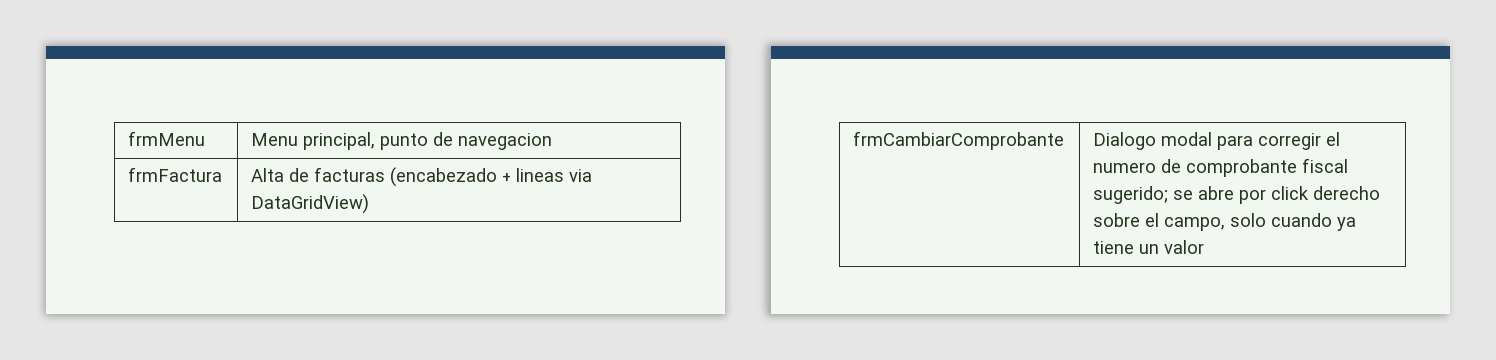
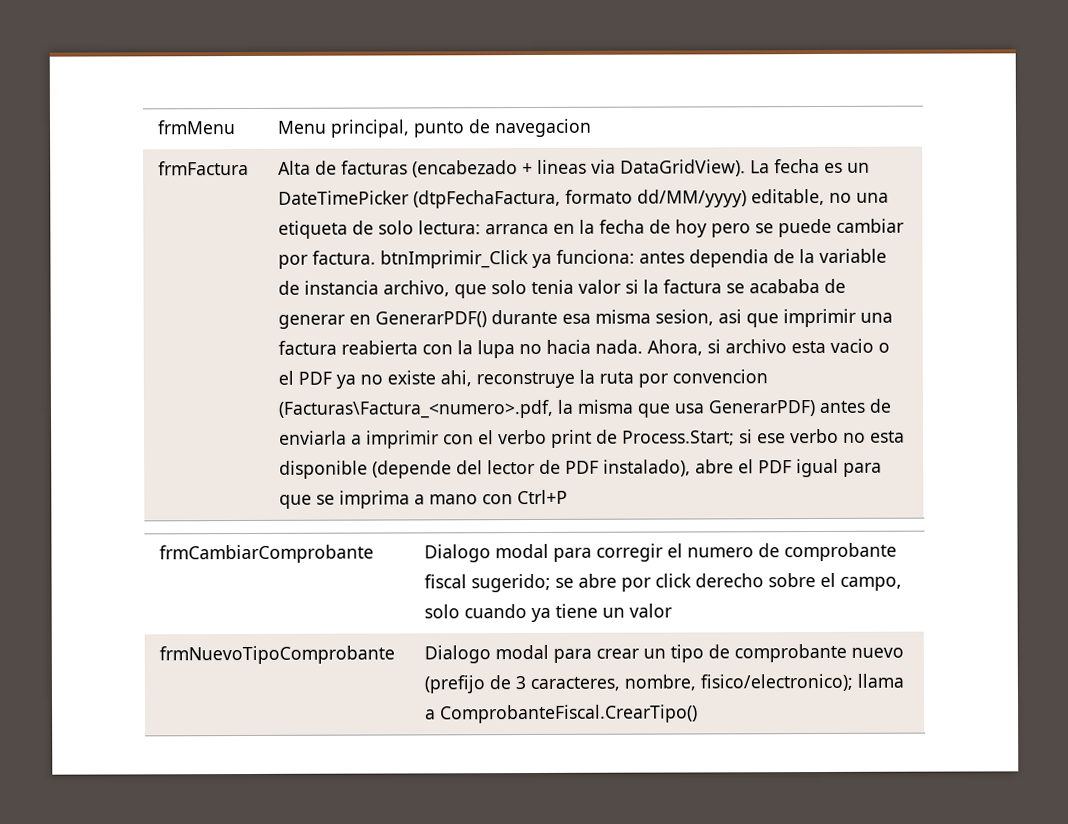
[251,194,370,214] DataGridView) -> [619,159,870,177] [277,188,889,209] [277,218,904,239] [277,248,887,269] [277,278,846,299] [277,308,893,329] [277,338,890,359] [277,369,768,389] [277,398,892,419] [278,428,905,449] [278,458,882,479] [278,489,568,509] DataGridView). La fecha es un DateTimePicker (dtpFechaFactura, formato dd/MM/yyyy) editable, no una etiqueta de solo lectura: arranca en la fecha de hoy pero se puede cambiar por factura. btnImprimir_Click ya funciona: antes dependia de la variable de instancia archivo, que solo tenia valor si la factura se acababa de generar en GenerarPDF() durante esa misma sesion, asi que imprimir una factura reabierta con la lupa no hacia nada. Ahora, si archivo esta vacio o el PDF ya no existe ahi, reconstruye la ruta por convencion (Facturas\Factura_<numero>.pdf, la misma que usa GenerarPDF) antes de enviarla a imprimir con el verbo print de Process.Start; si ese verbo no esta disponible (depende del lector de PDF instalado), abre el PDF igual para que se imprima a mano con Ctrl+P
(1205, 247) none -> [158,645,395,665] [423,643,904,664] [423,673,904,694] [424,704,698,724] // frmNuevoTipoComprobante | Dialogo modal para crear un tipo de comprobante nuevo (prefijo de 3 caracteres, nombre, fisico/electronico); llama a ComprobanteFiscal.CrearTipo()

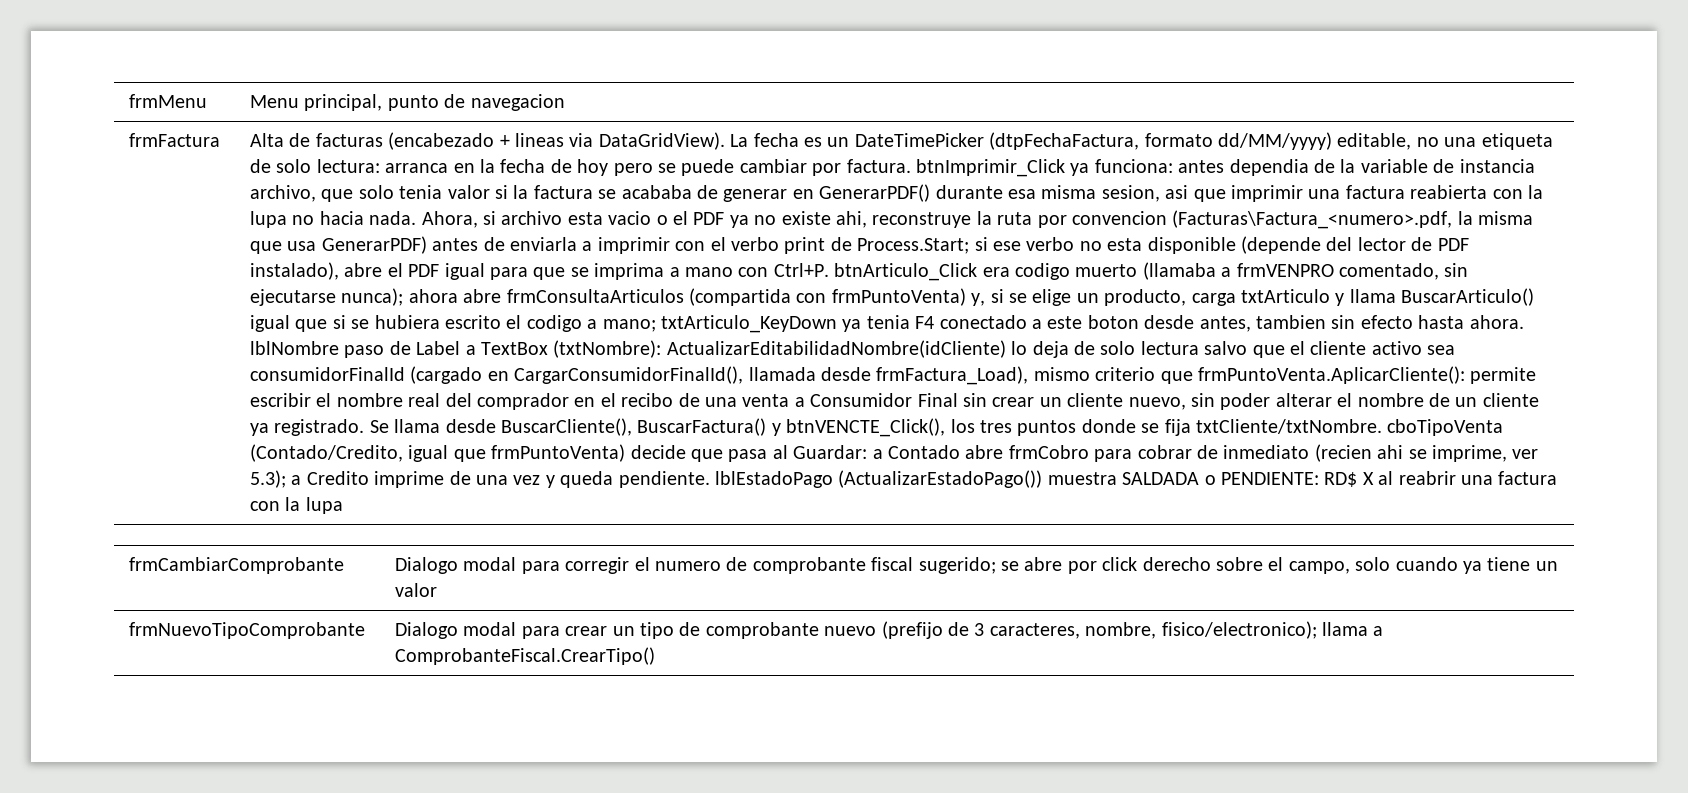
[516,489,568,505] Ctrl+P -> [773,262,1469,281] [249,288,1535,306] [249,315,1524,333] [249,340,1456,358] [249,366,1537,385] [249,393,1539,410] [249,418,1504,437] [249,444,1539,462] [249,470,1558,488] [249,497,343,514] Ctrl+P. btnArticulo_Click era codigo muerto (llamaba a frmVENPRO comentado, sin ejecutarse nunca); ahora abre frmConsultaArticulos (compartida con frmPuntoVenta) y, si se elige un producto, carga txtArticulo y llama BuscarArticulo() igual que si se hubiera escrito el codigo a mano; txtArticulo_KeyDown ya tenia F4 conectado a este boton desde antes, tambien sin efecto hasta ahora. lblNombre paso de Label a TextBox (txtNombre): ActualizarEditabilidadNombre(idCliente) lo deja de solo lectura salvo que el cliente activo sea consumidorFinalId (cargado en CargarConsumidorFinalId(), llamada desde frmFactura_Load), mismo criterio que frmPuntoVenta.AplicarCliente(): permite escribir el nombre real del comprador en el recibo de una venta a Consumidor Final sin crear un cliente nuevo, sin poder alterar el nombre de un cliente ya registrado. Se llama desde BuscarCliente(), BuscarFactura() y btnVENCTE_Click(), los tres puntos donde se fija txtCliente/txtNombre. cboTipoVenta (Contado/Credito, igual que frmPuntoVenta) decide que pasa al Guardar: a Contado abre frmCobro para cobrar de inmediato (recien ahi se imprime, ver 5.3); a Credito imprime de una vez y queda pendiente. lblEstadoPago (ActualizarEstadoPago()) muestra SALDADA o PENDIENTE: RD$ X al reabrir una factura con la lupa

